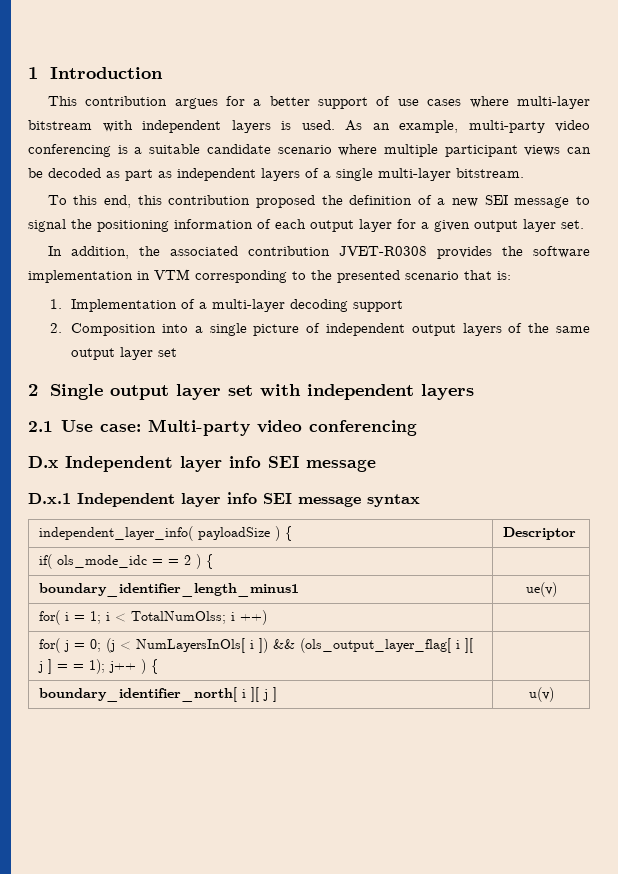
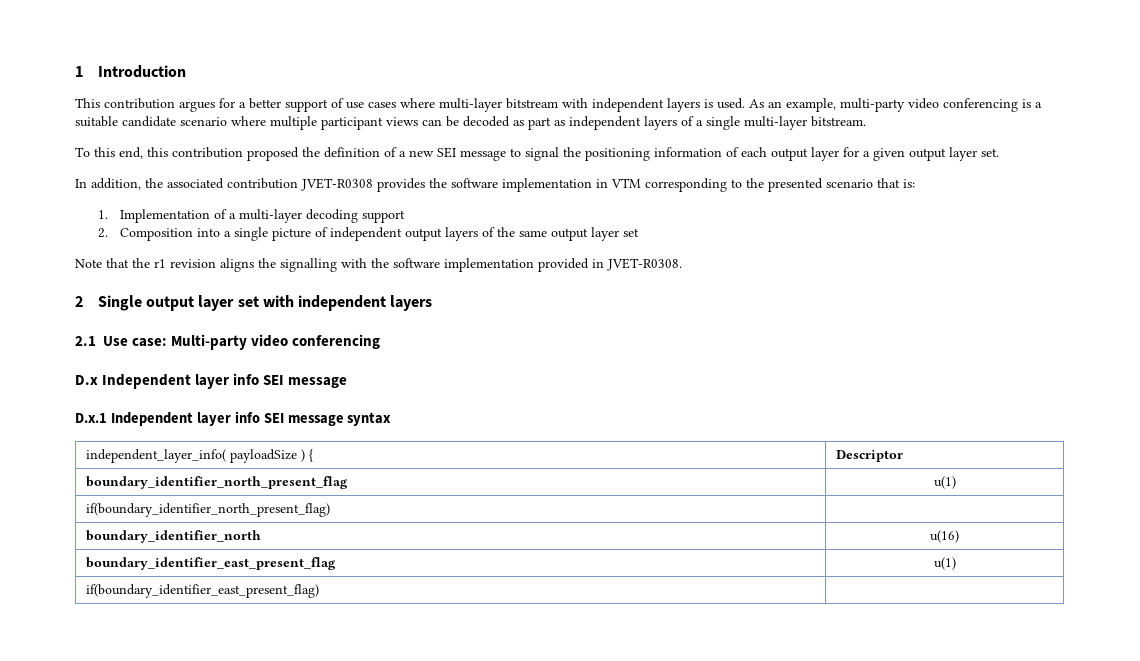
(178, 352) none -> [75,258,682,272] // Note that the r1 revision aligns the signalling with the software implementation provided in JVET-R0308.
[39,554,214,569] [39,583,300,597] [525,582,557,597] [39,610,268,625] [39,638,474,653] [38,659,159,674] [39,687,278,702] [528,687,554,702] if( ols_mode_idc = = 2 ) { | // boundary_identifier_length_minus1 | ue(v) // for( i = 1; i < TotalNumOlss; i ++) | // for( j = 0; (j < NumLayersInOls[ i ]) && (ols_output_layer_flag[ i ][ j ] = = 1); j++ ) { | // boundary_identifier_north[ i ][ j ] | u(v) -> [86,476,349,489] [933,476,956,489] [86,503,331,517] [86,530,262,543] [930,530,959,543] [86,557,337,570] [933,557,956,570] [86,584,320,598] boundary_identifier_north_present_flag | u(1) // if(boundary_identifier_north_present_flag) | // boundary_identifier_north | u(16) // boundary_identifier_east_present_flag | u(1) // if(boundary_identifier_east_present_flag) |

